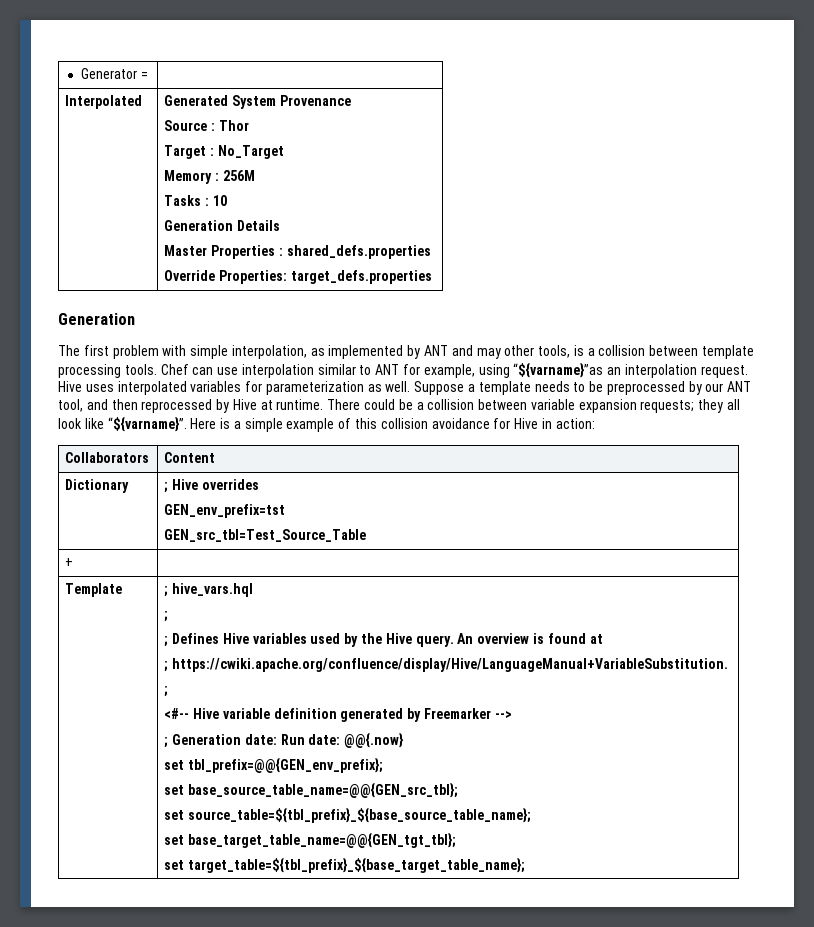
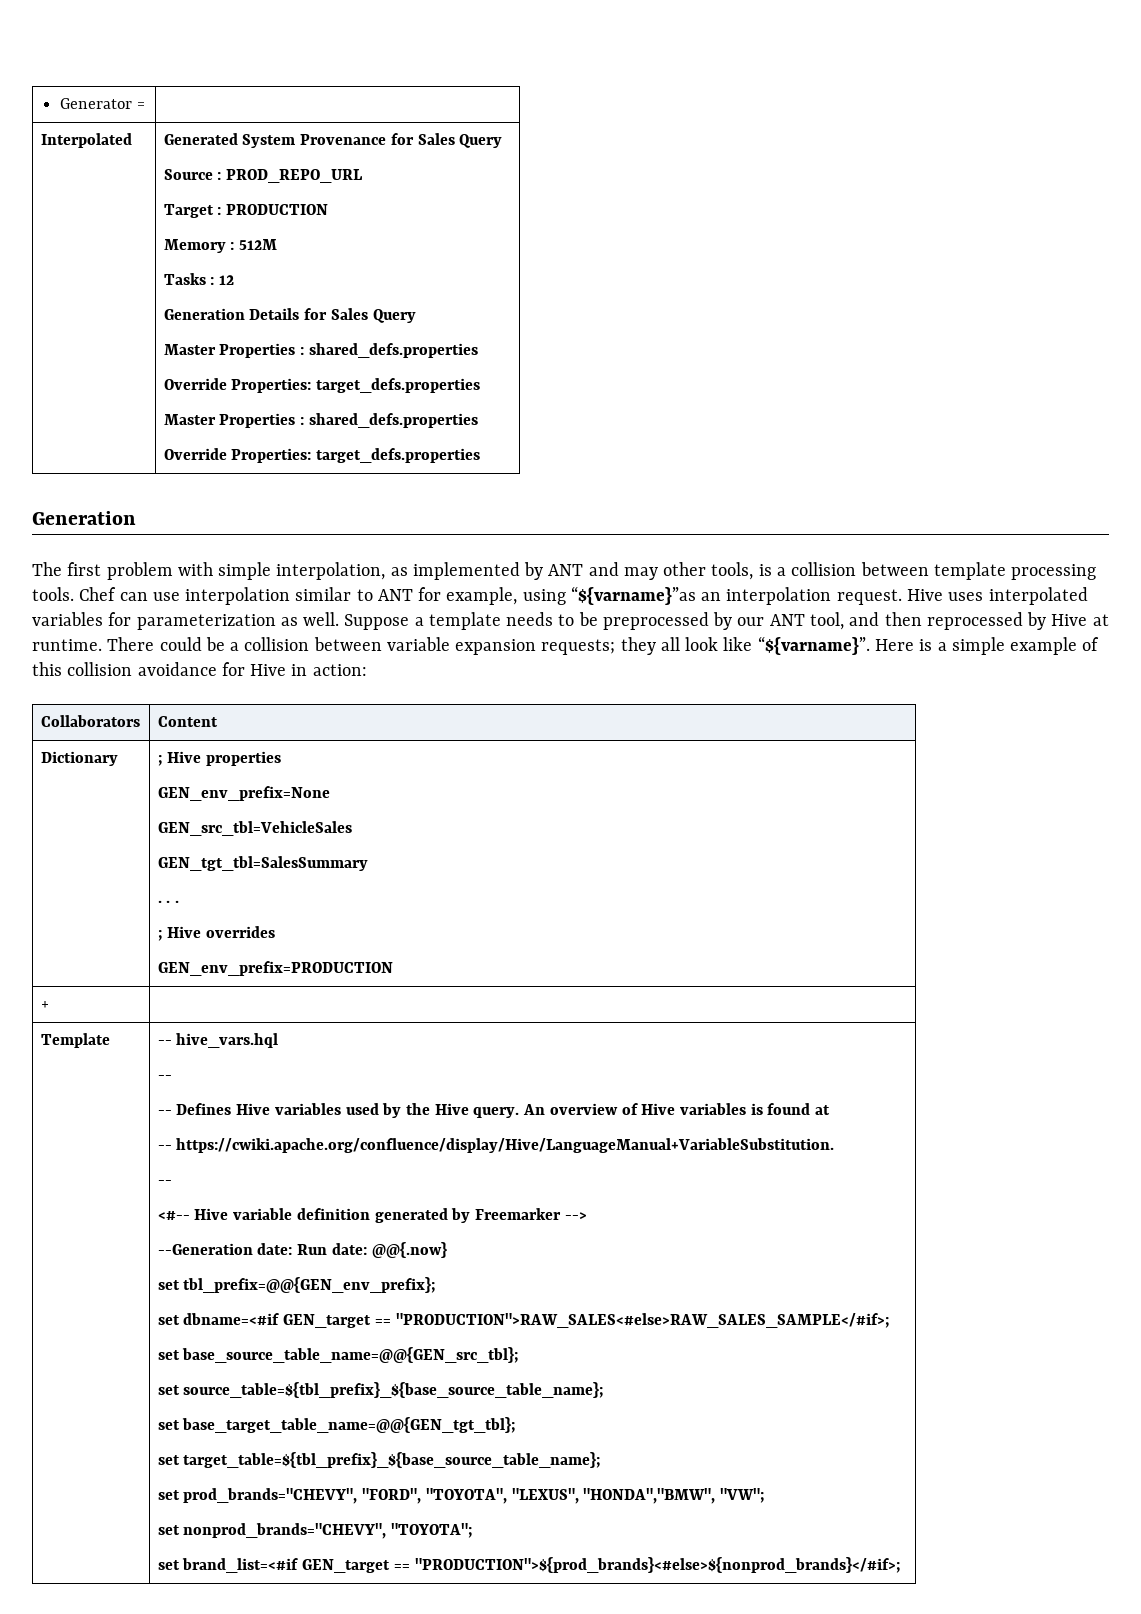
(351, 100) none -> [390,133,503,148] for Sales Query
[218,120,249,131] Thor -> [226,169,363,183] PROD_REPO_URL
[217,145,284,159] No_Target -> [226,204,329,215] PRODUCTION
[222,170,255,181] 256M -> [239,239,278,250] 512M
[212,195,227,206] 10 -> [219,275,235,285] 12
(281, 225) none -> [304,308,416,323] [163,343,478,358] [163,378,481,393] for Sales Query // Master Properties : shared_defs.properties // Override Properties: target_defs.properties
(199, 484) none -> [206,751,282,766] [157,786,330,801] [157,821,352,836] [157,856,368,871] [157,900,180,903] [157,926,202,941] properties // GEN_env_prefix=None // GEN_src_tbl=VehicleSales // GEN_tgt_tbl=SalesSummary // . . . // ; Hive
[164,504,286,518] [164,529,367,542] GEN_env_prefix=tst // GEN_src_tbl=Test_Source_Table -> [157,961,393,976] GEN_env_prefix=PRODUCTION
[164,586,169,597] ; -> [157,1040,172,1045] --
[164,611,169,622] [164,636,169,647] ; // ; -> [157,1075,172,1080] [157,1110,172,1115] -- // --
(530, 638) none -> [621,1103,747,1115] of Hive variables
[164,661,169,672] ; -> [157,1145,172,1150] --
[164,686,169,697] ; -> [157,1180,172,1185] --
[164,734,242,748] ; Generation -> [157,1243,253,1255] --Generation
(384, 765) none -> [157,1313,890,1328] // set dbname=<#if GEN_target == "PRODUCTION">RAW_SALES<#else>RAW_SALES_SAMPLE</#if>;
[188,857,526,873] target_table=${tbl_prefix}_${base_target_table_name}; -> [183,1452,602,1468] [157,1488,765,1504] [157,1523,474,1539] [157,1557,901,1573] target_table=${tbl_prefix}_${base_source_table_name}; // set prod_brands="CHEVY", "FORD", "TOYOTA", "LEXUS", "HONDA","BMW", "VW"; // set nonprod_brands="CHEVY", "TOYOTA"; // set brand_list=<#if GEN_target == "PRODUCTION">${prod_brands}<#else>${nonprod_brands}</#if>;

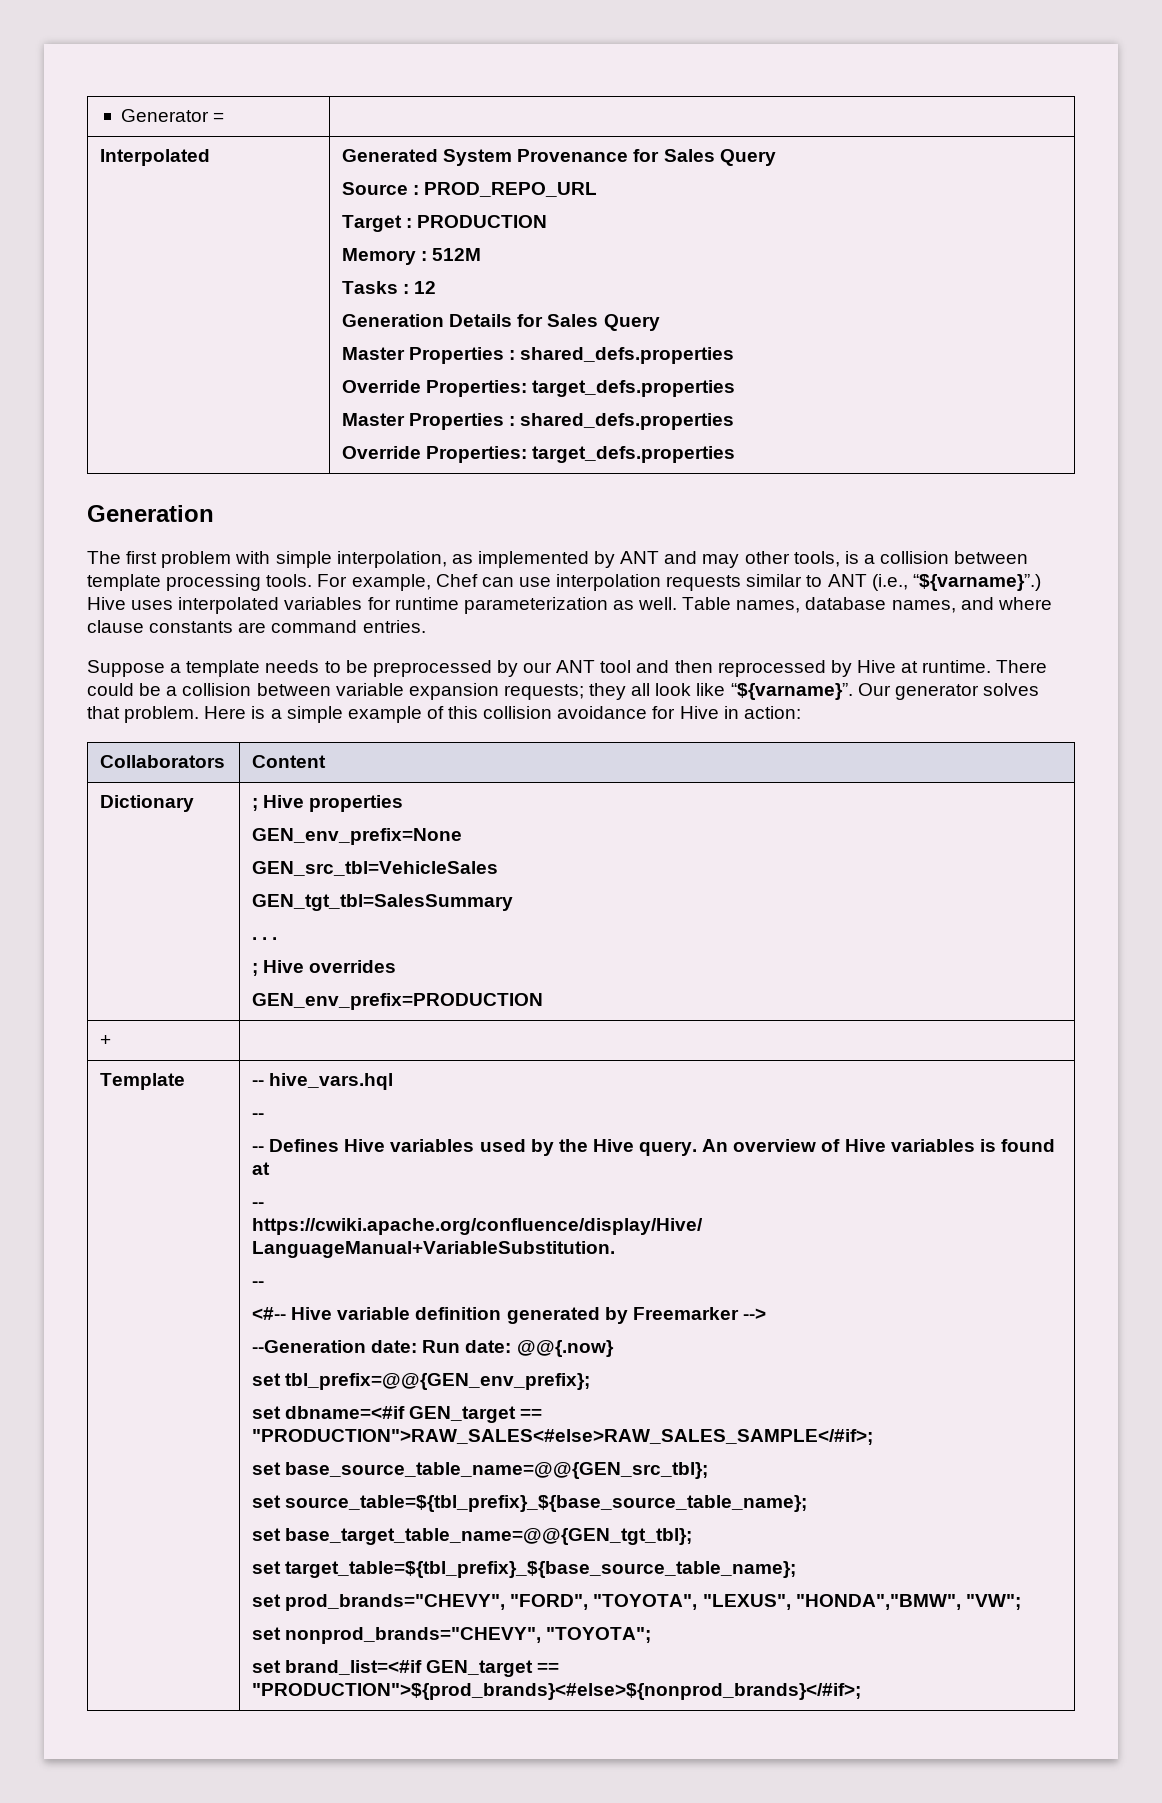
(74, 594) none -> [317,574,431,591] For example,
(291, 596) none -> [666,575,742,591] requests
[418,586,902,605] for example, using “${varname}”as an interpolation request. -> [871,574,1041,591] (i.e., “${varname}”.)
(132, 619) none -> [394,597,459,610] runtime
(340, 619) none -> [682,597,1052,613] [87,620,426,633] Table names, database names, and where clause constants are command entries. //
[809,612,844,630] tool, -> [600,660,632,673] tool
(870, 645) none -> [857,683,1039,700] [87,706,200,723] Our generator solves that problem.

